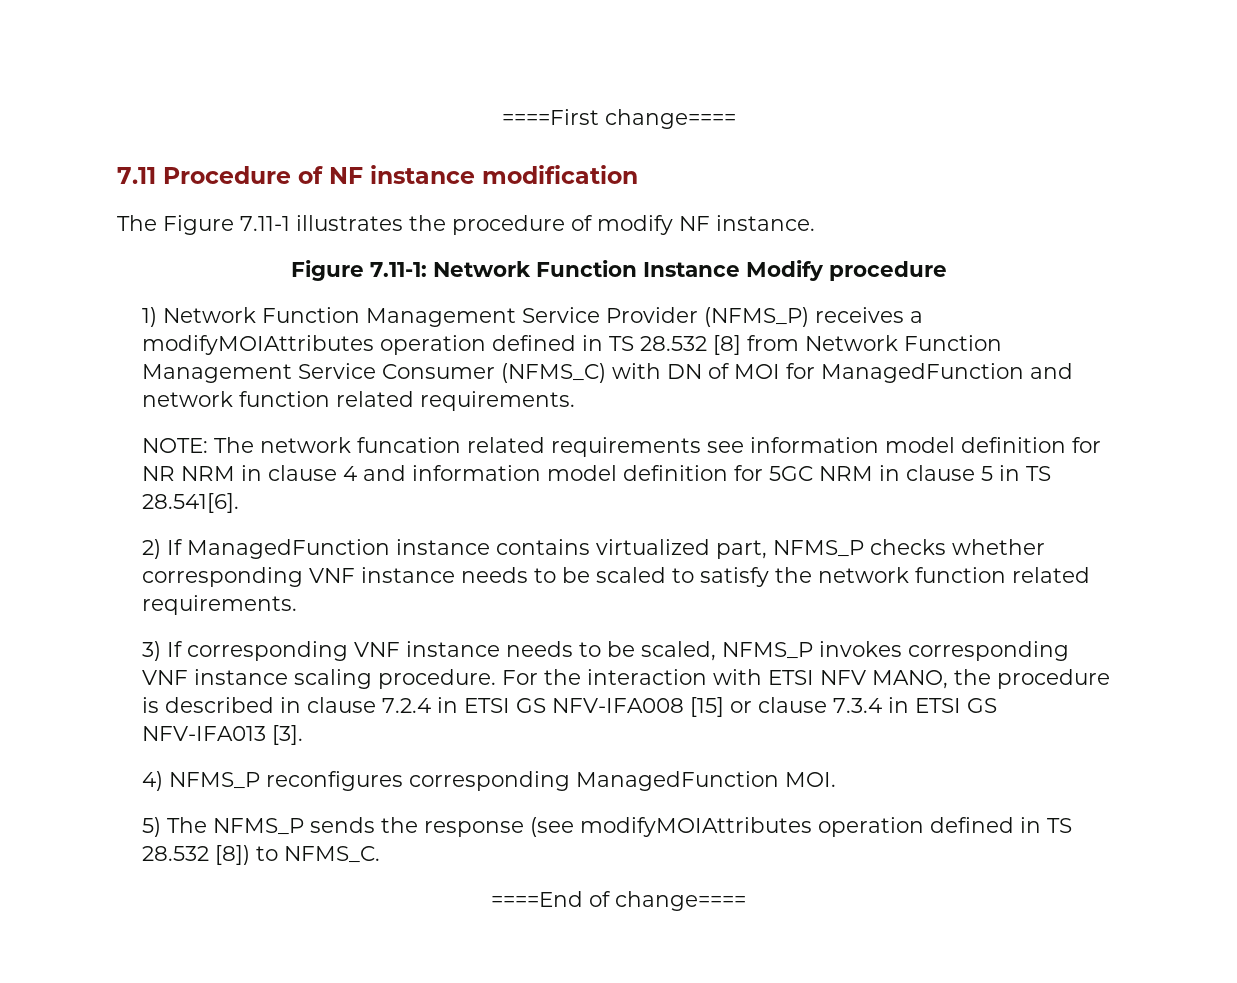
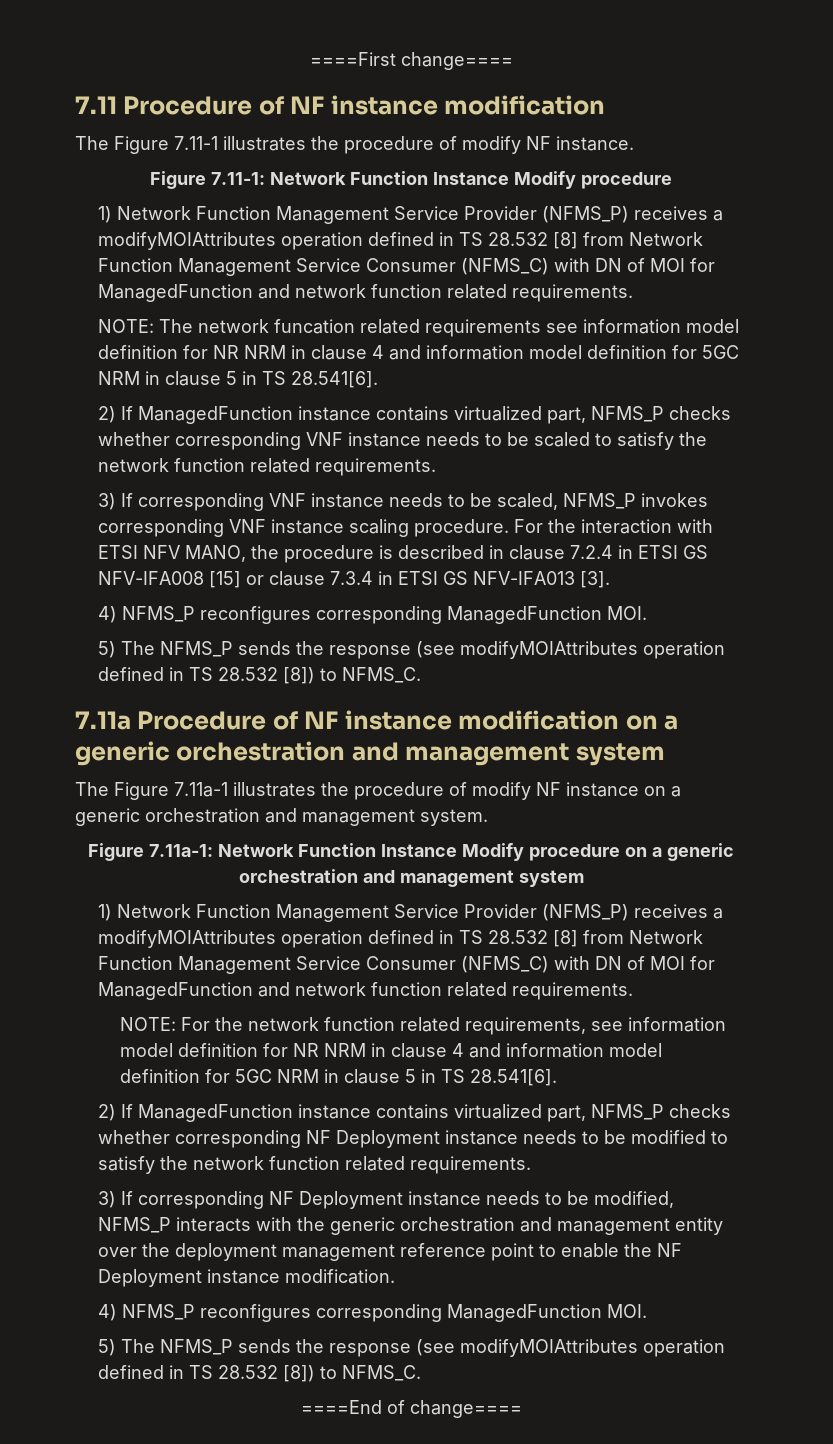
(381, 854) none -> [75,710,679,730] [75,741,665,766] [75,782,681,800] [75,808,488,826] [88,843,734,861] [238,869,584,887] [97,904,723,922] [97,930,703,948] [97,956,715,974] [97,982,633,1000] [120,1017,727,1035] [120,1043,663,1058] [120,1069,558,1086] [97,1104,731,1122] [97,1130,728,1148] [97,1156,531,1174] [97,1191,674,1209] [97,1217,723,1235] [97,1243,682,1261] [97,1269,395,1287] [97,1304,647,1322] [97,1339,725,1357] [97,1365,421,1382] // 7.11a Procedure of NF instance modification on a generic orchestration and management system // The Figure 7.11a-1 illustrates the procedure of modify NF instance on a generic orchestration and management system. // Figure 7.11a-1: Network Function Instance Modify procedure on a generic orchestration and management system // 1) Network Function Management Service Provider (NFMS_P) receives a modifyMOIAttributes operation defined in TS 28.532 [8] from Network Function Management Service Consumer (NFMS_C) with DN of MOI for ManagedFunction and network function related requirements. // NOTE: For the network function related requirements, see information model definition for NR NRM in clause 4 and information model definition for 5GC NRM in clause 5 in TS 28.541[6]. // 2) If ManagedFunction instance contains virtualized part, NFMS_P checks whether corresponding NF Deployment instance needs to be modified to satisfy the network function related requirements. // 3) If corresponding NF Deployment instance needs to be modified, NFMS_P interacts with the generic orchestration and management entity over the deployment management reference point to enable the NF Deployment instance modification. // 4) NFMS_P reconfigures corresponding ManagedFunction MOI. // 5) The NFMS_P sends the response (see modifyMOIAttributes operation defined in TS 28.532 [8]) to NFMS_C.

